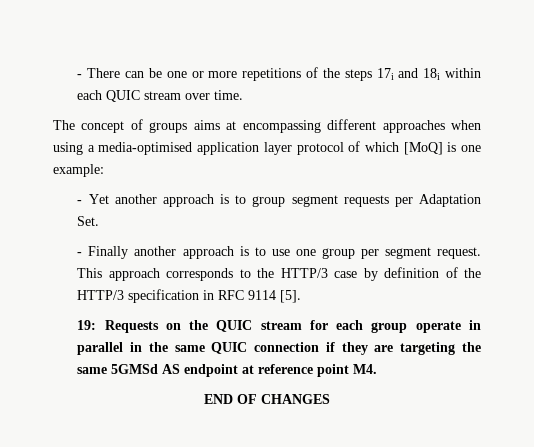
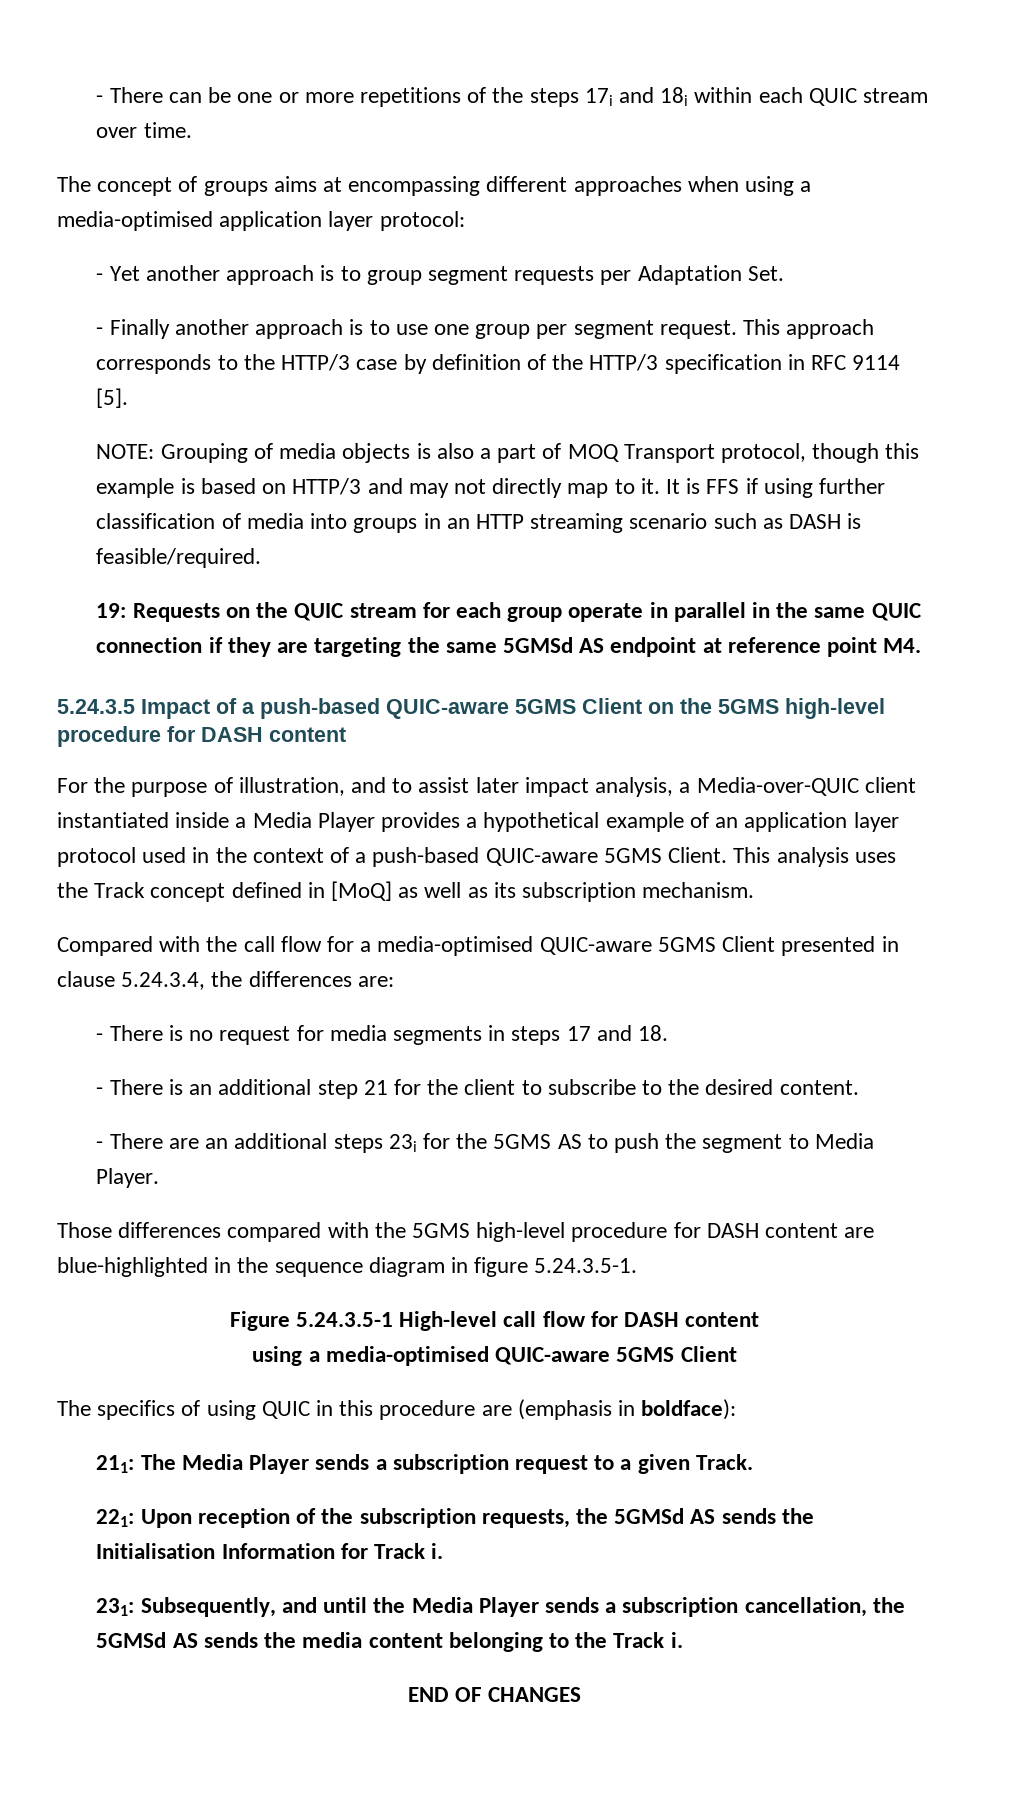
[296,141,481,155] [53,164,104,177] protocol of which [MoQ] is one example: -> [379,211,465,231] protocol:
(302, 296) none -> [96,443,920,463] [96,478,886,498] [96,513,862,533] [96,548,262,568] // NOTE: Grouping of media objects is also a part of MOQ Transport protocol, though this example is based on HTTP/3 and may not directly map to it. It is FFS if using further classification of media into groups in an HTTP streaming scenario such as DASH is feasible/required.
(378, 369) none -> [57,698,885,719] [57,726,346,747] [57,777,916,797] [57,812,899,832] [57,847,896,867] [57,881,755,902] [57,936,899,956] [57,971,394,990] [96,1025,668,1045] [96,1079,859,1099] [96,1133,874,1153] [96,1168,160,1188] [57,1222,875,1242] [57,1257,638,1277] [229,1311,760,1331] [252,1346,737,1366] [57,1399,737,1420] [96,1454,753,1474] [96,1508,814,1528] [96,1543,444,1559] [96,1597,905,1617] [96,1632,683,1652] // 5.24.3.5 Impact of a push-based QUIC-aware 5GMS Client on the 5GMS high-level procedure for DASH content // For the purpose of illustration, and to assist later impact analysis, a Media-over-QUIC client instantiated inside a Media Player provides a hypothetical example of an application layer protocol used in the context of a push-based QUIC-aware 5GMS Client. This analysis uses the Track concept defined in [MoQ] as well as its subscription mechanism. // Compared with the call flow for a media-optimised QUIC-aware 5GMS Client presented in clause 5.24.3.4, the differences are: // - There is no request for media segments in steps 17 and 18. // - There is an additional step 21 for the client to subscribe to the desired content. // - There are an additional steps 23i for the 5GMS AS to push the segment to Media Player. // Those differences compared with the 5GMS high-level procedure for DASH content are blue-highlighted in the sequence diagram in figure 5.24.3.5-1. // Figure 5.24.3.5-1 High-level call flow for DASH content // using a media-optimised QUIC-aware 5GMS Client // The specifics of using QUIC in this procedure are (emphasis in boldface): // 211: The Media Player sends a subscription request to a given Track. // 221: Upon reception of the subscription requests, the 5GMSd AS sends the Initialisation Information for Track i. // 231: Subsequently, and until the Media Player sends a subscription cancellation, the 5GMSd AS sends the media content belonging to the Track i.

